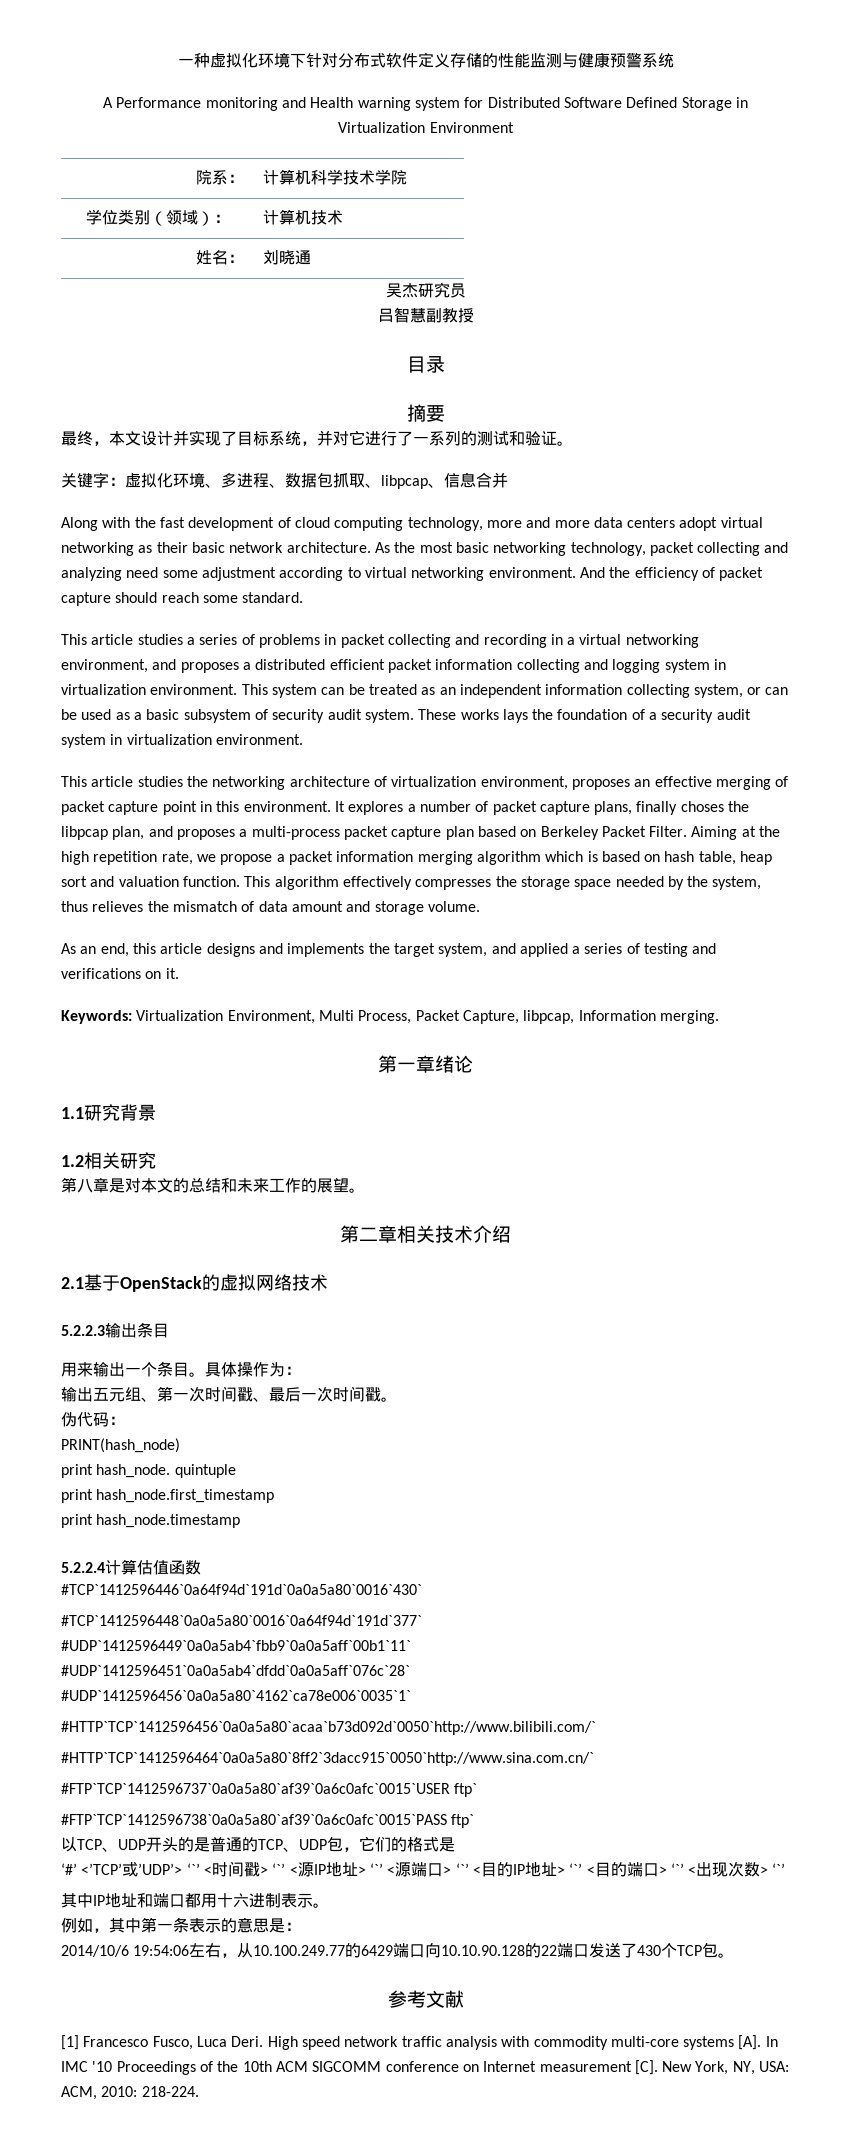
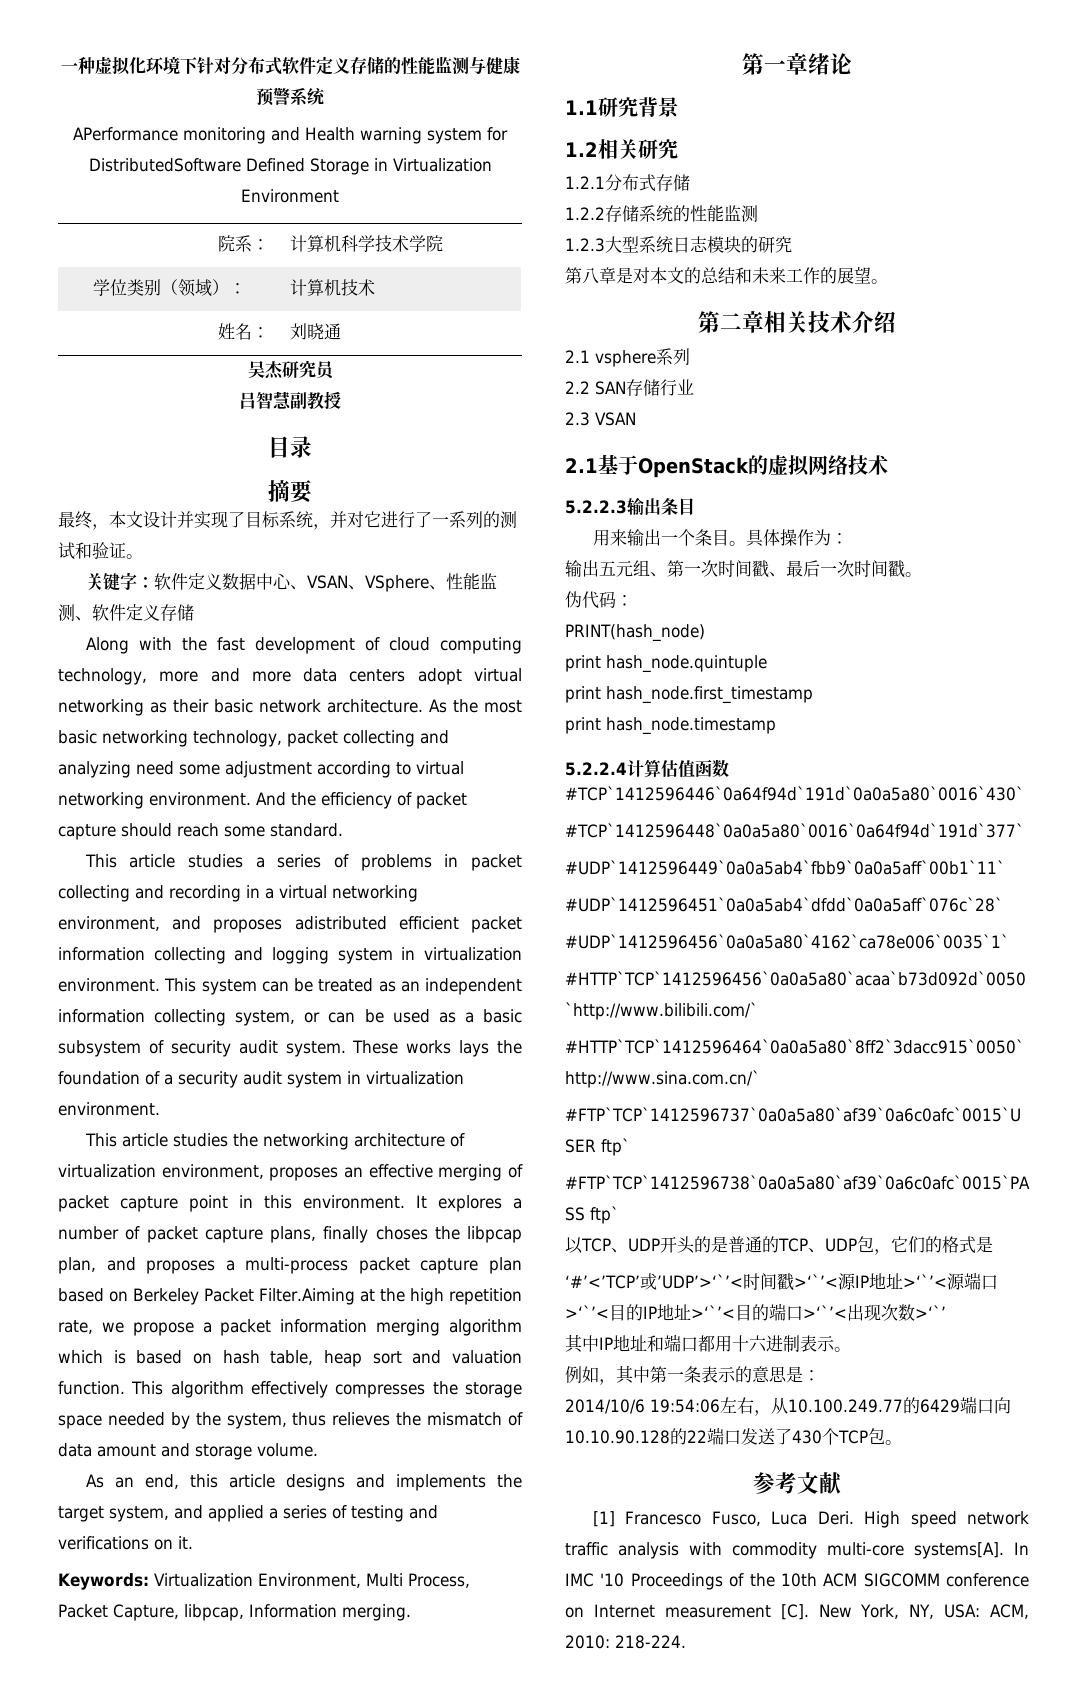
[103,97,202,108] A Performance -> [73,127,178,141] APerformance
[487,97,622,108] Distributed Software -> [88,158,241,172] DistributedSoftware
[125,472,508,489] 虚拟化环境、多进程、数据包抓取、libpcap、信息合并 -> [153,573,497,592] [58,604,194,621] 软件定义数据中心、VSAN、VSphere、性能监测、软件定义存储
[242,659,326,670] a distributed -> [294,916,387,930] adistributed
[649,826,738,840] Filter. Aiming -> [259,1288,356,1305] Filter.Aiming
(156, 1160) none -> [565,174,690,192] [565,205,758,222] [565,236,792,253] // 1.2.1分布式存储 // 1.2.2存储系统的性能监测 // 1.2.3大型系统日志模块的研究
(511, 1234) none -> [565,348,690,367] [565,379,694,396] [565,412,636,426] // 2.1 vsphere系列 // 2.2 SAN存储行业 // 2.3 VSAN
[96,1464,236,1478] hash_node. quintuple -> [606,655,767,673] hash_node.quintuple
[61,1861,786,1877] ‘#’ <’TCP’或’UDP’> ‘`’ <时间戳> ‘`’ <源IP地址> ‘`’ <源端口> ‘`’ <目的IP地址> ‘`’ <目的端口> ‘`’ <出现次数> ‘`’ -> [565,1272,998,1291] [565,1303,946,1321] ‘#’<’TCP’或’UDP’>‘`’<时间戳>‘`’<源IP地址>‘`’<源端口>‘`’<目的IP地址>‘`’<目的端口>‘`’<出现次数>‘`’
[683,2035,762,2050] systems [A]. -> [914,1542,1004,1559] systems[A].

